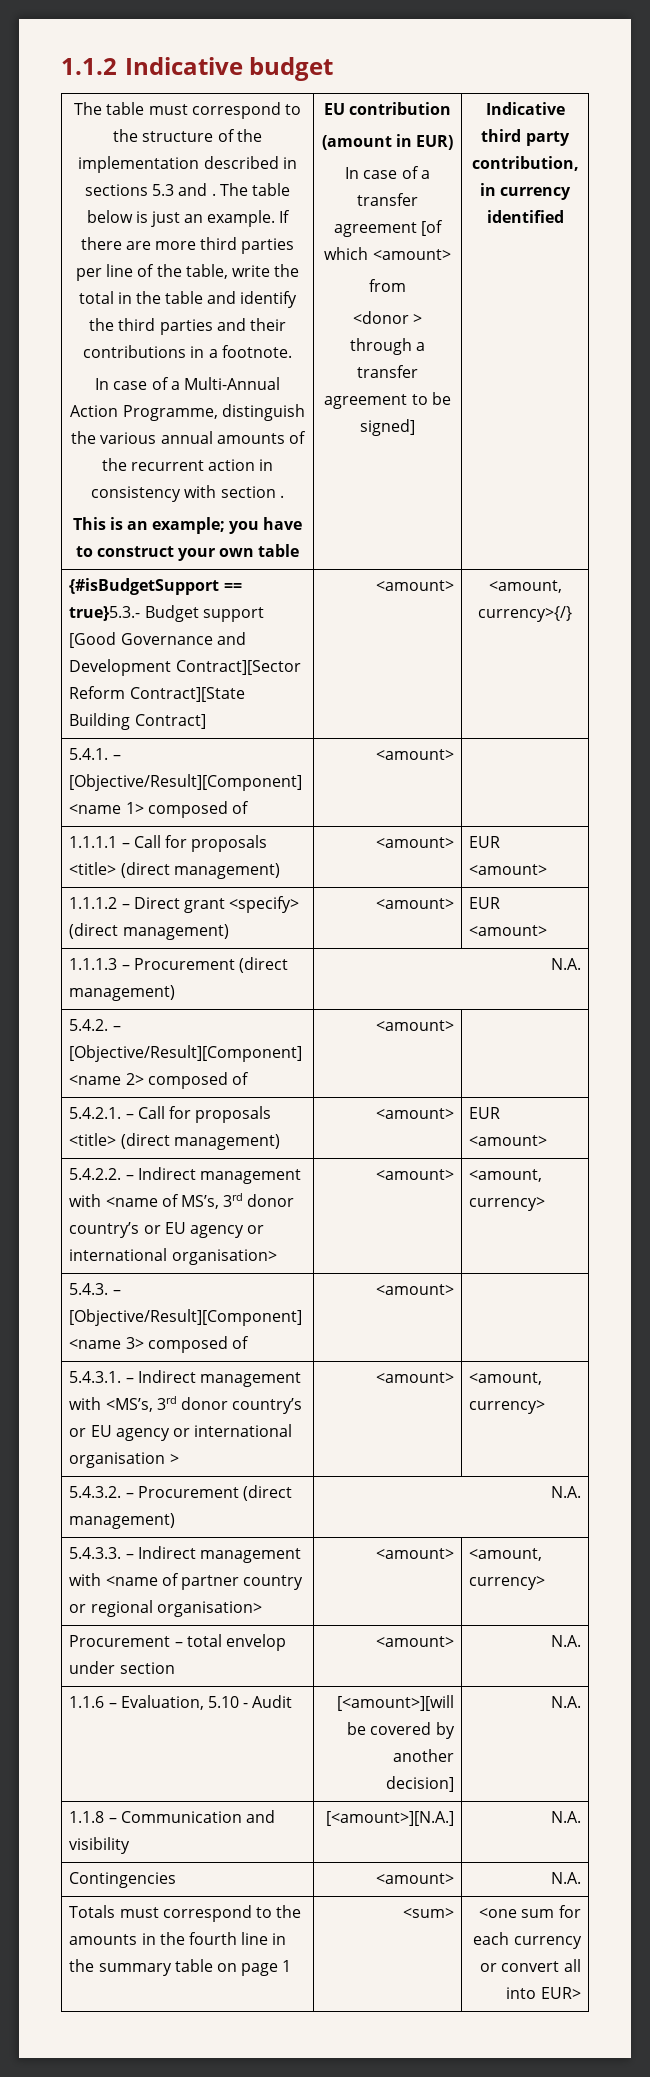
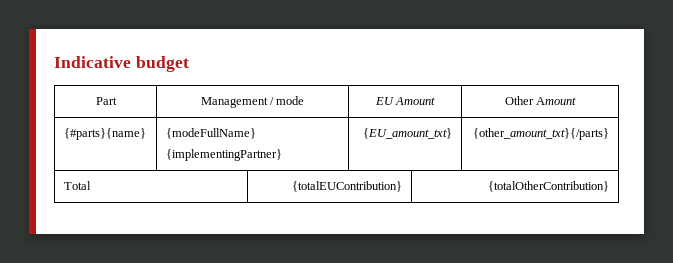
[61,58,117,75] 1.1.2 -> (54, 62) none
[74,102,301,119] [113,129,262,142] [78,156,297,173] [85,183,290,196] [86,210,291,227] [80,237,295,254] [75,264,300,281] [78,291,298,308] [89,318,286,335] [83,345,292,358] [95,377,280,390] [70,404,305,421] [71,431,306,444] [101,458,274,471] [91,485,284,502] [72,517,303,534] [75,544,300,561] [323,102,452,115] [321,134,454,150] [345,166,430,179] [357,193,418,206] [333,220,444,237] [324,247,451,260] [369,279,406,292] [352,311,423,324] [349,338,426,355] [357,365,418,378] [324,392,451,409] [360,419,415,436] [485,102,565,115] [481,129,570,146] [471,156,579,171] [479,183,572,200] [486,210,564,223] [69,578,242,595] [69,605,264,622] [69,632,246,648] [69,659,301,676] [69,686,245,702] [69,713,206,730] [375,580,454,591] [488,580,562,593] [478,606,572,622] [69,748,121,760] [69,774,303,791] [69,801,250,818] [375,749,454,760] [69,835,268,852] [69,862,280,879] [375,837,454,848] [469,836,501,848] [469,864,548,875] [69,896,300,913] [69,923,229,940] [375,898,454,909] [469,897,501,909] [469,925,548,936] [69,957,289,973] [69,985,176,1001] [550,958,581,970] [69,1019,121,1031] [69,1045,303,1062] [69,1072,250,1089] [375,1020,454,1031] [69,1106,272,1123] [69,1133,280,1150] [375,1108,454,1119] [469,1107,501,1119] [469,1135,548,1146] [69,1167,302,1184] [69,1193,295,1209] [69,1222,265,1238] [69,1248,277,1265] [375,1169,454,1180] [469,1169,543,1182] [469,1197,546,1211] [69,1283,121,1295] [69,1309,303,1326] [69,1336,250,1353] [375,1284,454,1295] [69,1370,302,1387] [69,1396,303,1414] [69,1424,293,1441] [69,1452,179,1468] [375,1372,454,1383] [469,1372,543,1385] [469,1400,546,1414] [69,1485,293,1501] [69,1513,176,1529] [550,1486,581,1498] [69,1546,302,1563] [69,1573,304,1590] [69,1600,262,1617] [375,1548,454,1559] [469,1548,543,1561] [469,1576,546,1590] [69,1634,287,1651] [69,1661,175,1674] [375,1636,454,1647] [550,1635,581,1647] [69,1695,293,1710] [336,1695,454,1711] [347,1722,455,1739] [392,1749,454,1762] [385,1776,454,1792] [550,1696,581,1708] [69,1810,276,1823] [69,1837,131,1854] [325,1811,454,1826] [550,1811,581,1823] [69,1872,177,1888] [375,1873,454,1884] [550,1872,581,1884] [69,1905,302,1922] [69,1932,287,1945] [69,1959,292,1976] [402,1908,454,1918] [479,1905,581,1918] [473,1932,582,1949] [480,1959,581,1972] [506,1987,581,1999] The table must correspond to the structure of the implementation described in sections 5.3 and . The table below is just an example. If there are more third parties per line of the table, write the total in the table and identify the third parties and their contributions in a footnote. // In case of a Multi-Annual Action Programme, distinguish the various annual amounts of the recurrent action in consistency with section . // This is an example; you have to construct your own table | EU contribution // (amount in EUR) // In case of a transfer agreement [of which <amount> // from // <donor > through a transfer agreement to be signed] | Indicative third party contribution, in currency identified // {#isBudgetSupport == true}5.3.- Budget support [Good Governance and Development Contract][Sector Reform Contract][State Building Contract] | <amount> | <amount, currency>{/} // 5.4.1. – [Objective/Result][Component] <name 1> composed of | <amount> | // 1.1.1.1 – Call for proposals <title> (direct management) | <amount> | EUR <amount> // 1.1.1.2 – Direct grant <specify> (direct management) | <amount> | EUR <amount> // 1.1.1.3 – Procurement (direct management) | N.A. // 5.4.2. – [Objective/Result][Component] <name 2> composed of | <amount> | // 5.4.2.1. – Call for proposals <title> (direct management) | <amount> | EUR <amount> // 5.4.2.2. – Indirect management with <name of MS’s, 3rd donor country’s or EU agency or international organisation> | <amount> | <amount, currency> // 5.4.3. – [Objective/Result][Component] <name 3> composed of | <amount> | // 5.4.3.1. – Indirect management with <MS’s, 3rd donor country’s or EU agency or international organisation > | <amount> | <amount, currency> // 5.4.3.2. – Procurement (direct management) | N.A. // 5.4.3.3. – Indirect management with <name of partner country or regional organisation> | <amount> | <amount, currency> // Procurement – total envelop under section | <amount> | N.A. // 1.1.6 – Evaluation, 5.10 - Audit | [<amount>][will be covered by another decision] | N.A. // 1.1.8 – Communication and visibility | [<amount>][N.A.] | N.A. // Contingencies | <amount> | N.A. // Totals must correspond to the amounts in the fourth line in the summary table on page 1 | <sum> | <one sum for each currency or convert all into EUR> -> [95,97,117,105] [200,96,305,108] [374,97,436,105] [504,96,577,105] [63,128,146,140] [165,128,256,139] [165,149,282,161] [363,128,453,139] [473,128,610,140] [63,181,91,190] [292,181,403,192] [488,181,610,192] Part | Management / mode | EU Amount | Other Amount // {#parts}{name} | {modeFullName} {implementingPartner} | {EU_amount_txt} | {other_amount_txt}{/parts} // Total | {totalEUContribution} | {totalOtherContribution}

